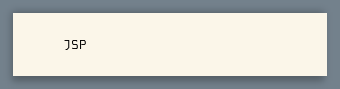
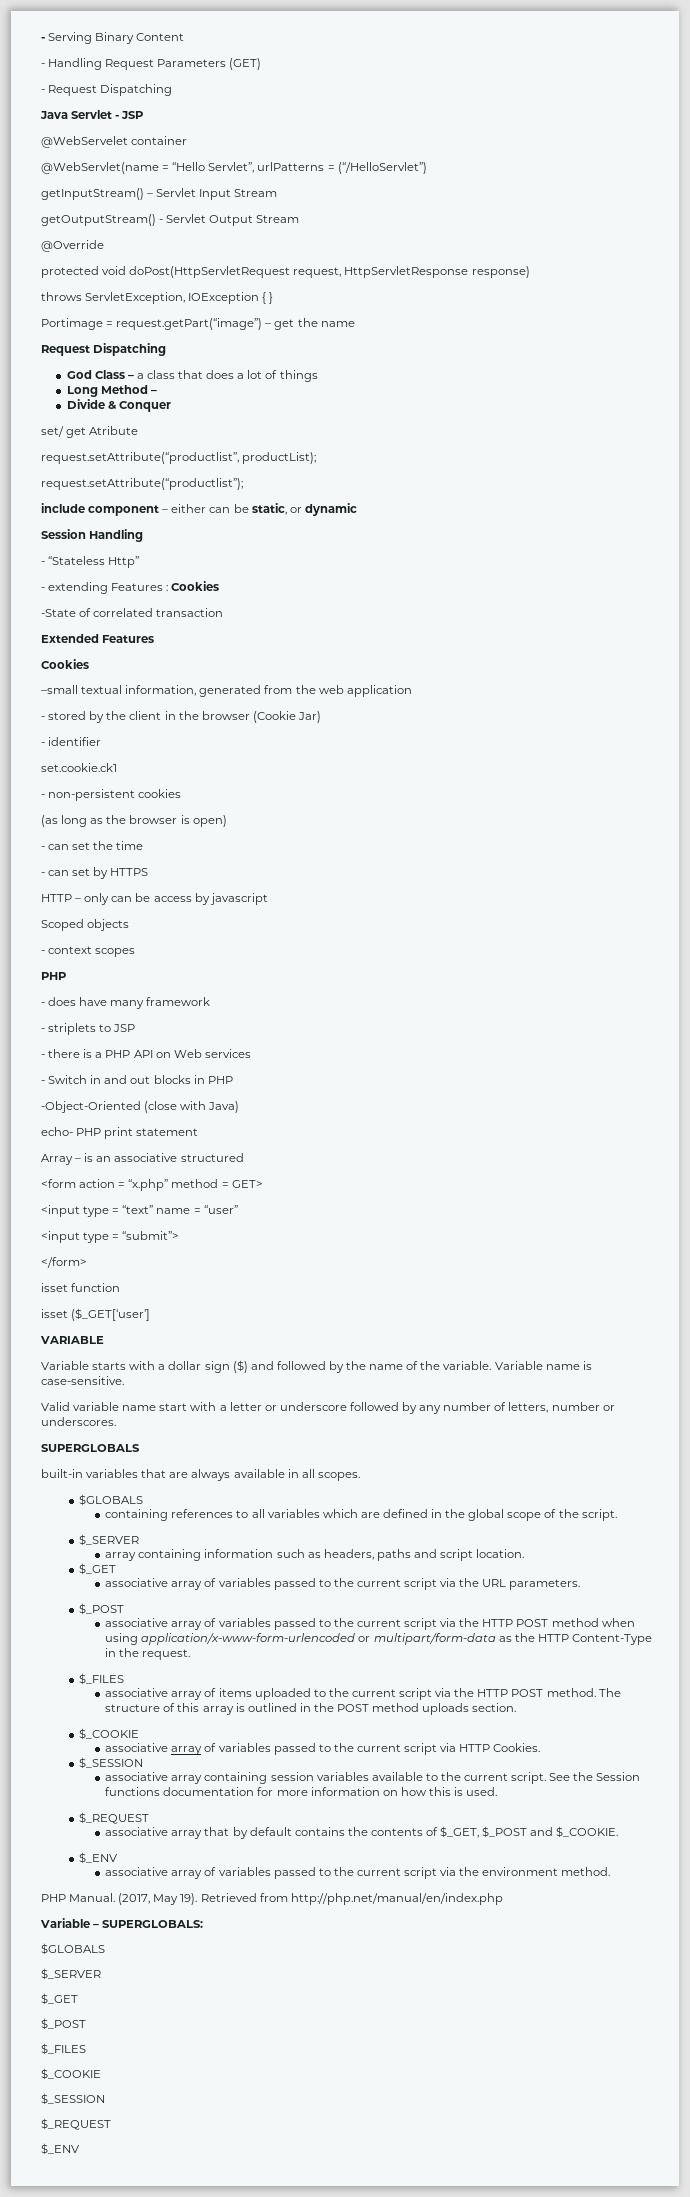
[63,40,87,50] JSP -> [41,32,185,44] [41,58,262,70] [41,84,173,96] [40,110,144,119] [41,136,188,148] [41,162,427,174] [41,188,278,200] [41,214,300,226] [41,240,104,252] [41,266,530,278] [41,292,274,304] [41,318,355,330] [41,343,167,356] [66,370,318,382] [66,385,157,397] [66,399,171,412] [41,426,139,438] [41,452,317,464] [41,478,243,490] [41,503,357,516] [41,529,144,542] [41,556,140,568] [41,581,220,594] [41,608,224,617] [41,634,155,643] [41,659,89,669] [41,685,412,697] [41,711,321,723] [41,737,102,746] [41,763,117,772] [41,789,182,801] [41,815,227,827] [41,841,144,850] [41,867,149,879] [41,893,268,905] [41,919,130,931] [41,946,136,957] [41,972,66,980] [41,997,211,1009] [41,1023,136,1035] [41,1049,251,1058] [41,1075,233,1084] [41,1101,240,1113] [41,1127,199,1139] [41,1153,244,1165] [41,1179,263,1191] [41,1205,238,1217] [41,1231,180,1243] [41,1257,87,1268] [41,1283,121,1292] [41,1308,151,1321] [40,1336,104,1344] [41,1360,592,1373] [41,1376,124,1385] [41,1402,615,1414] [41,1417,116,1426] [41,1444,140,1452] [41,1469,360,1481] [79,1494,144,1506] [105,1509,617,1521] [79,1534,140,1546] [105,1549,525,1561] [79,1563,117,1575] [105,1578,581,1590] [79,1603,125,1615] [105,1618,635,1630] [105,1633,652,1645] [105,1648,191,1660] [79,1673,125,1685] [105,1688,621,1700] [105,1703,517,1715] [79,1728,140,1740] [105,1743,541,1755] [79,1757,144,1769] [105,1772,641,1784] [105,1787,498,1796] [79,1812,150,1824] [105,1826,619,1839] [79,1852,118,1864] [105,1867,611,1879] [41,1893,503,1905] [40,1918,204,1928] [41,1943,105,1955] [41,1968,101,1980] [41,1993,78,2005] [41,2018,86,2030] [41,2043,86,2055] [41,2068,101,2080] [41,2093,105,2105] [41,2118,111,2130] [41,2143,79,2155] - Serving Binary Content // - Handling Request Parameters (GET) // - Request Dispatching // Java Servlet - JSP // @WebServelet container // @WebServlet(name = “Hello Servlet”, urlPatterns = (“/HelloServlet”) // getInputStream() – Servlet Input Stream // getOutputStream() - Servlet Output Stream // @Override // protected void doPost(HttpServletRequest request, HttpServletResponse response) // throws ServletException, IOException { } // Portimage = request.getPart(“image”) – get the name // Request Dispatching // God Class – a class that does a lot of things // Long Method – // Divide & Conquer // set/ get Atribute // request.setAttribute(“productlist”, productList); // request.setAttribute(“productlist”); // include component – either can be static, or dynamic // Session Handling // - “Stateless Http” // - extending Features : Cookies // -State of correlated transaction // Extended Features // Cookies // –small textual information, generated from the web application // - stored by the client in the browser (Cookie Jar) // - identifier // set.cookie.ck1 // - non-persistent cookies // (as long as the browser is open) // - can set the time // - can set by HTTPS // HTTP – only can be access by javascript // Scoped objects // - context scopes // PHP // - does have many framework // - striplets to JSP // - there is a PHP API on Web services // - Switch in and out blocks in PHP // -Object-Oriented (close with Java) // echo- PHP print statement // Array – is an associative structured // <form action = “x.php” method = GET> // <input type = “text” name = “user” // <input type = “submit”> // </form> // isset function // isset ($_GET[‘user’] // VARIABLE // Variable starts with a dollar sign ($) and followed by the name of the variable. Variable name is case-sensitive. // Valid variable name start with a letter or underscore followed by any number of letters, number or underscores. // SUPERGLOBALS // built-in variables that are always available in all scopes. // $GLOBALS // containing references to all variables which are defined in the global scope of the script. // $_SERVER // array containing information such as headers, paths and script location. // $_GET // associative array of variables passed to the current script via the URL parameters. // $_POST // associative array of variables passed to the current script via the HTTP POST method when using application/x-www-form-urlencoded or multipart/form-data as the HTTP Content-Type in the request. // $_FILES // associative array of items uploaded to the current script via the HTTP POST method. The structure of this array is outlined in the POST method uploads section. // $_COOKIE // associative array of variables passed to the current script via HTTP Cookies. // $_SESSION // associative array containing session variables available to the current script. See the Session functions documentation for more information on how this is used. // $_REQUEST // associative array that by default contains the contents of $_GET, $_POST and $_COOKIE. // $_ENV // associative array of variables passed to the current script via the environment method. // PHP Manual. (2017, May 19). Retrieved from http://php.net/manual/en/index.php // Variable – SUPERGLOBALS: // $GLOBALS // $_SERVER // $_GET // $_POST // $_FILES // $_COOKIE // $_SESSION // $_REQUEST // $_ENV

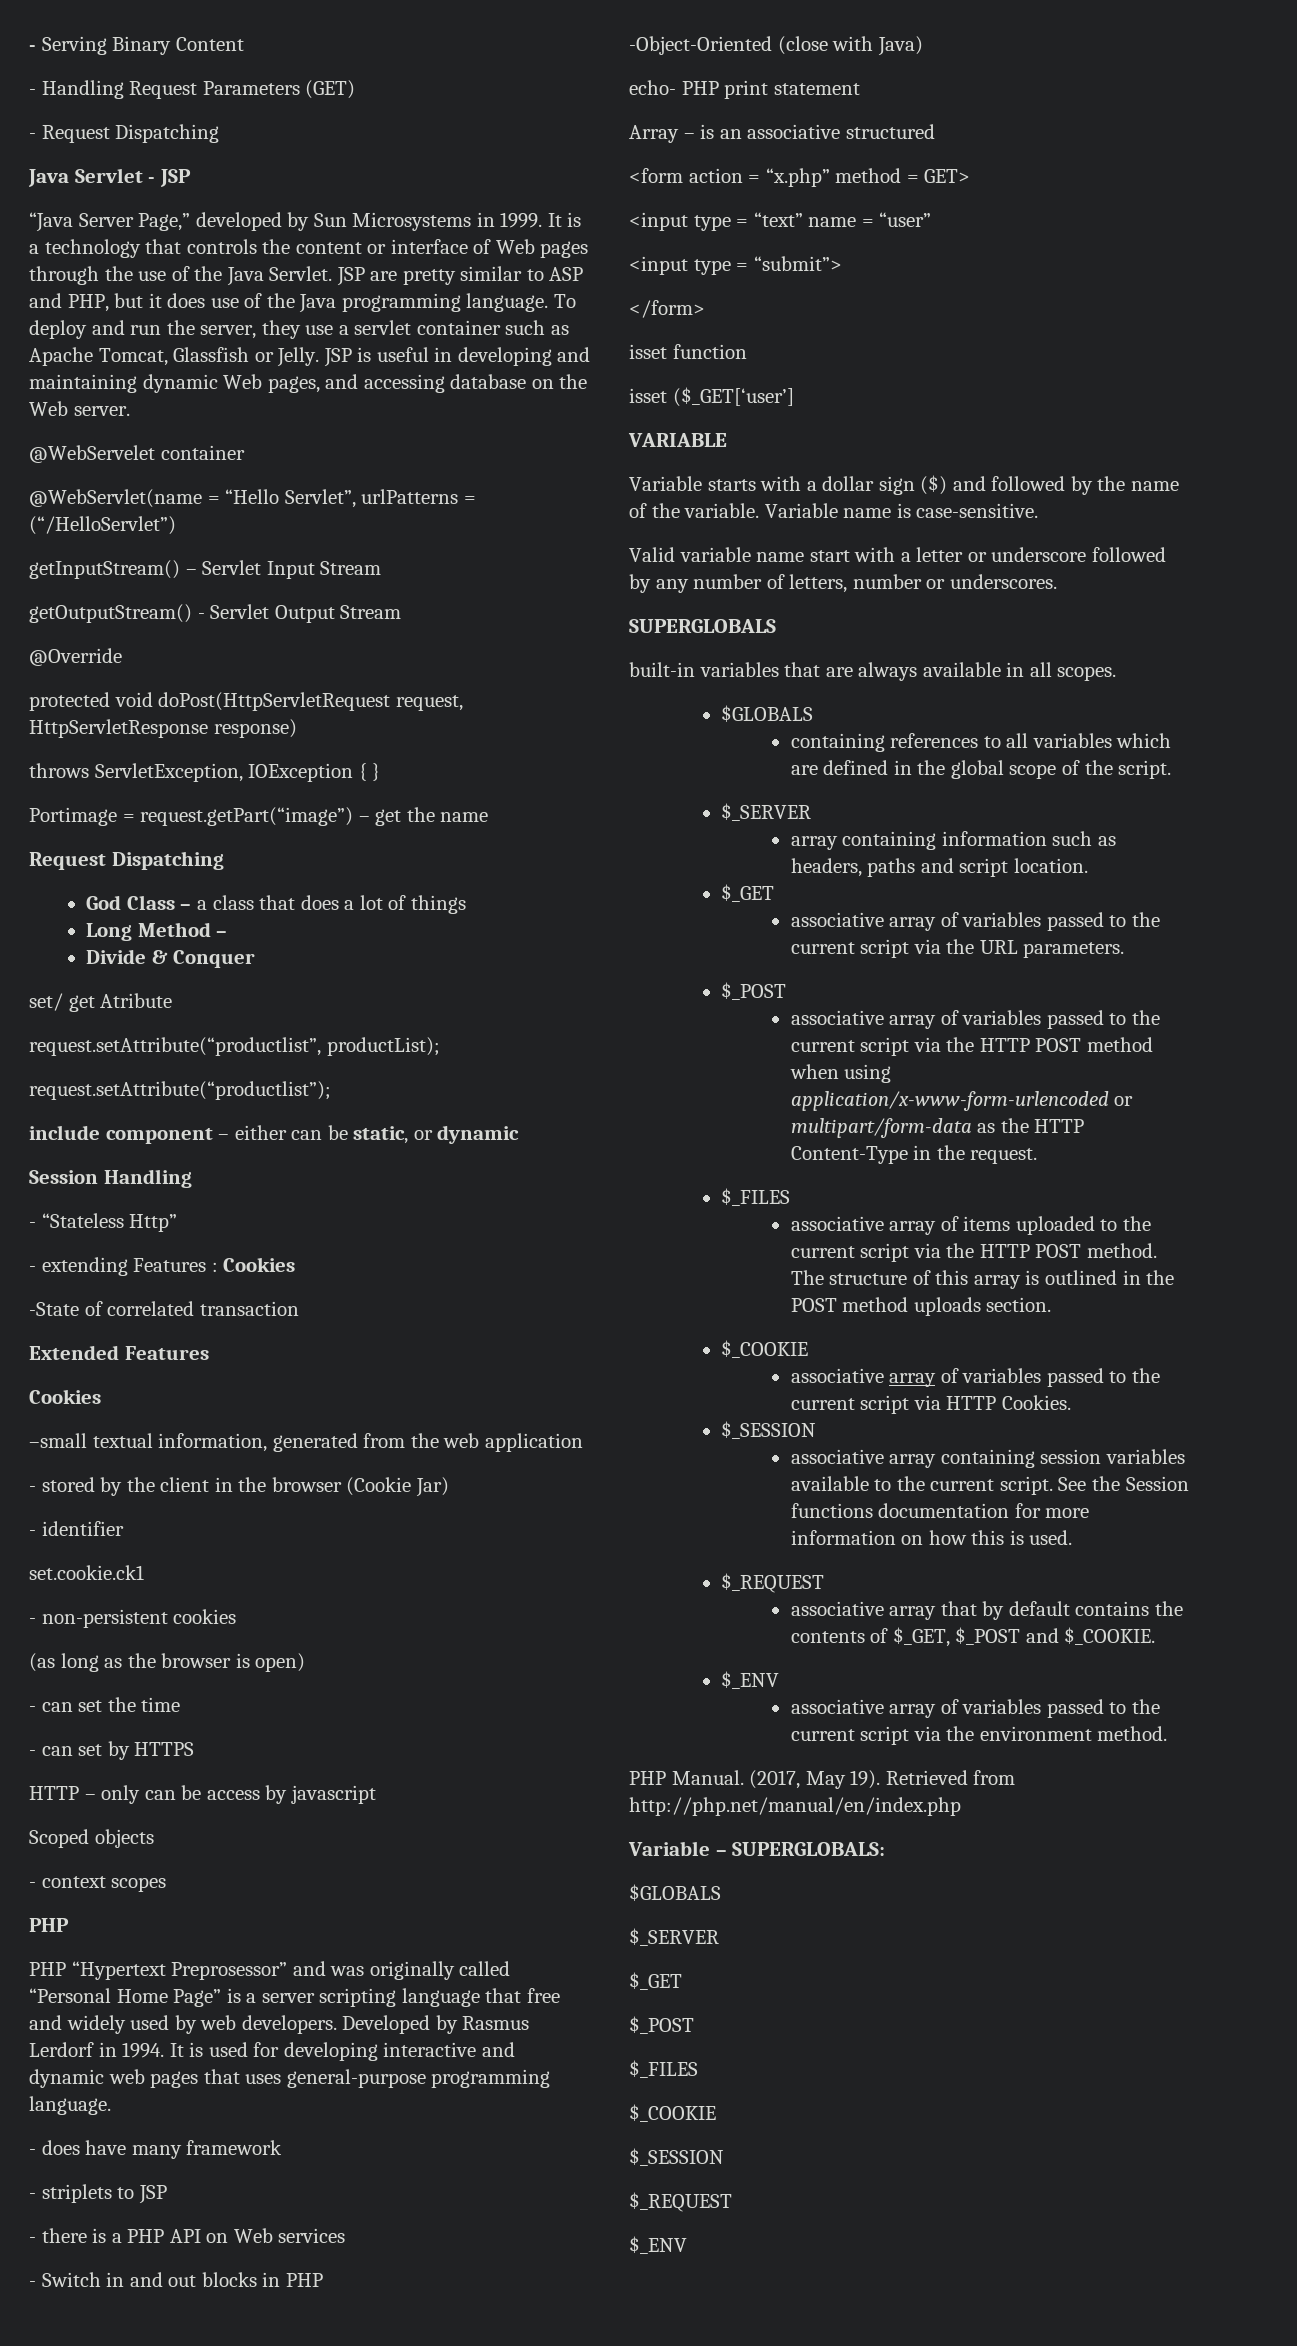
(144, 115) none -> [29,212,582,232] [29,239,589,258] [29,266,584,286] [29,293,576,313] [29,320,569,339] [29,347,591,367] [29,374,588,393] [29,401,130,416] // “Java Server Page,” developed by Sun Microsystems in 1999. It is a technology that controls the content or interface of Web pages through the use of the Java Servlet. JSP are pretty similar to ASP and PHP, but it does use of the Java programming language. To deploy and run the server, they use a servlet container such as Apache Tomcat, Glassfish or Jelly. JSP is useful in developing and maintaining dynamic Web pages, and accessing database on the Web server.
(66, 976) none -> [29,1961,511,1980] [29,1988,560,2007] [29,2015,530,2034] [29,2042,515,2061] [29,2069,551,2088] [29,2096,111,2115] // PHP “Hypertext Preprosessor” and was originally called “Personal Home Page” is a server scripting language that free and widely used by web developers. Developed by Rasmus Lerdorf in 1994. It is used for developing interactive and dynamic web pages that uses general-purpose programming language.

